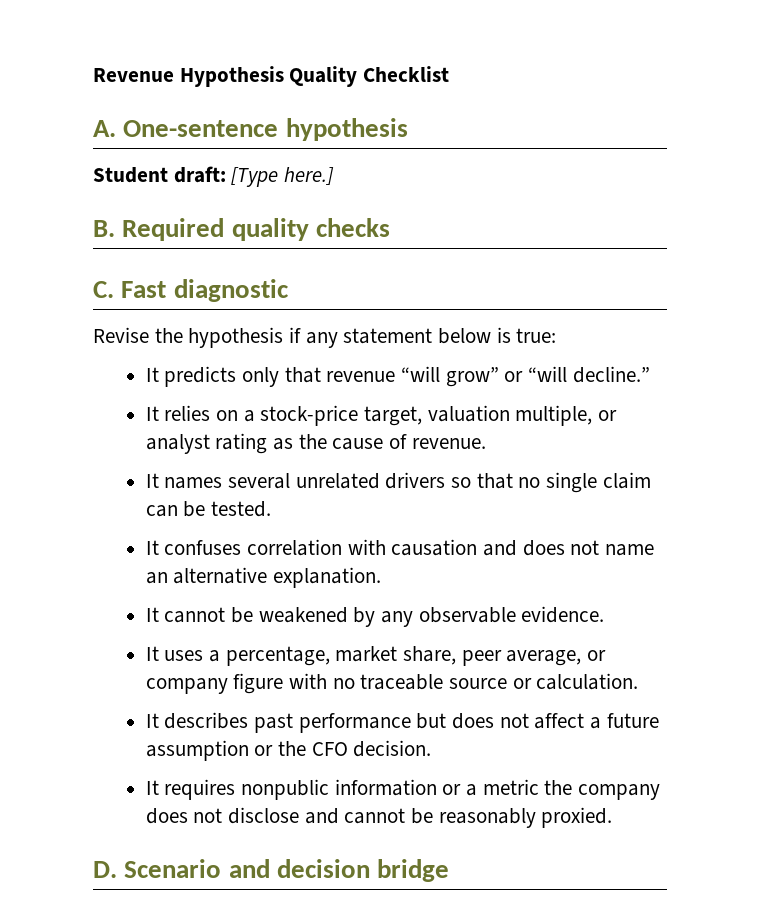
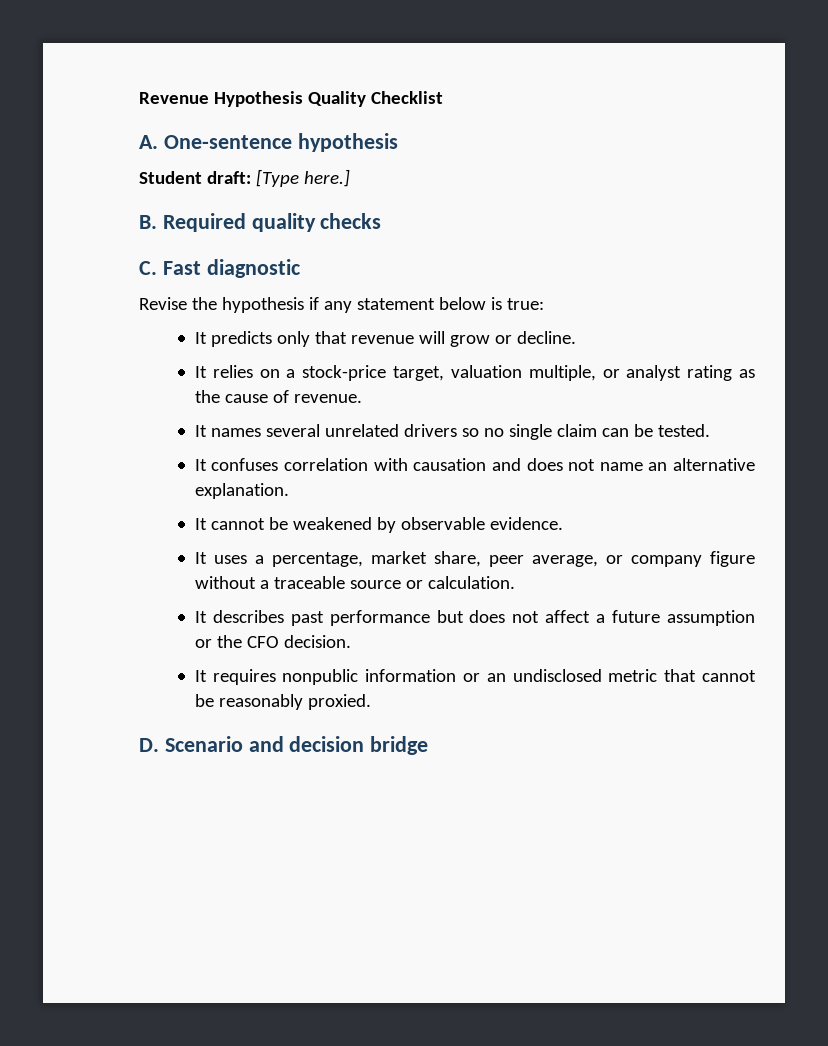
[400,366,650,387] “will grow” or “will decline.” -> [418,331,576,347] will grow or decline.
[476,473,513,489] that -> (479, 432) none
[380,611,413,627] any -> (396, 525) none
[288,673,355,689] with no -> [194,576,269,589] without a
[465,779,660,800] [145,807,339,824] a metric the company does not disclose and -> [486,669,697,682] an undisclosed metric that

